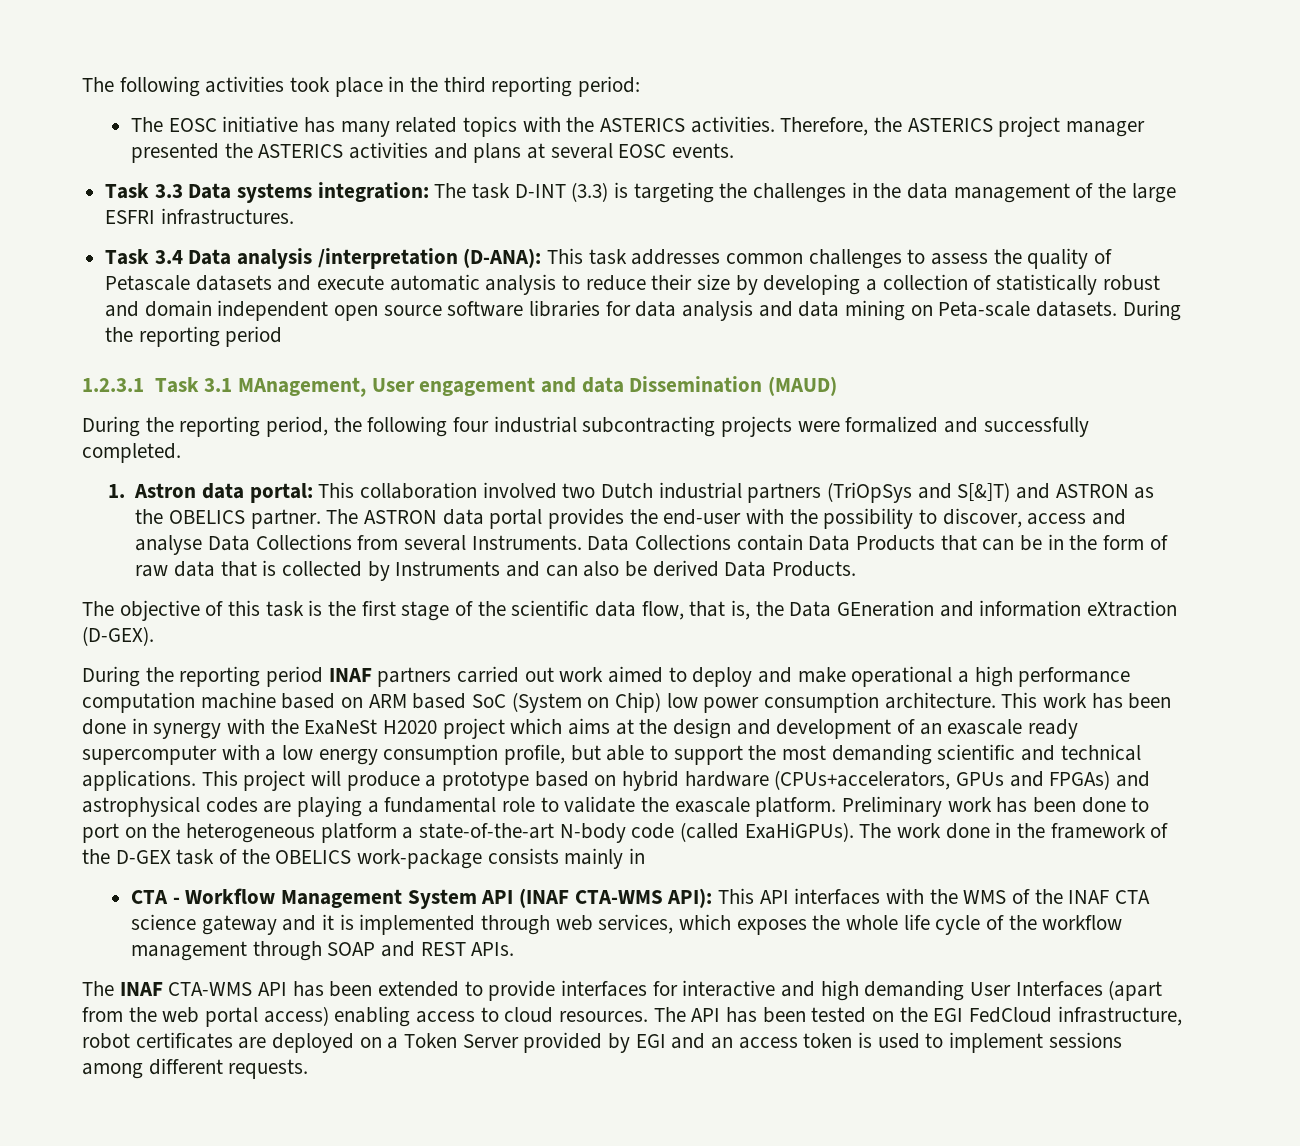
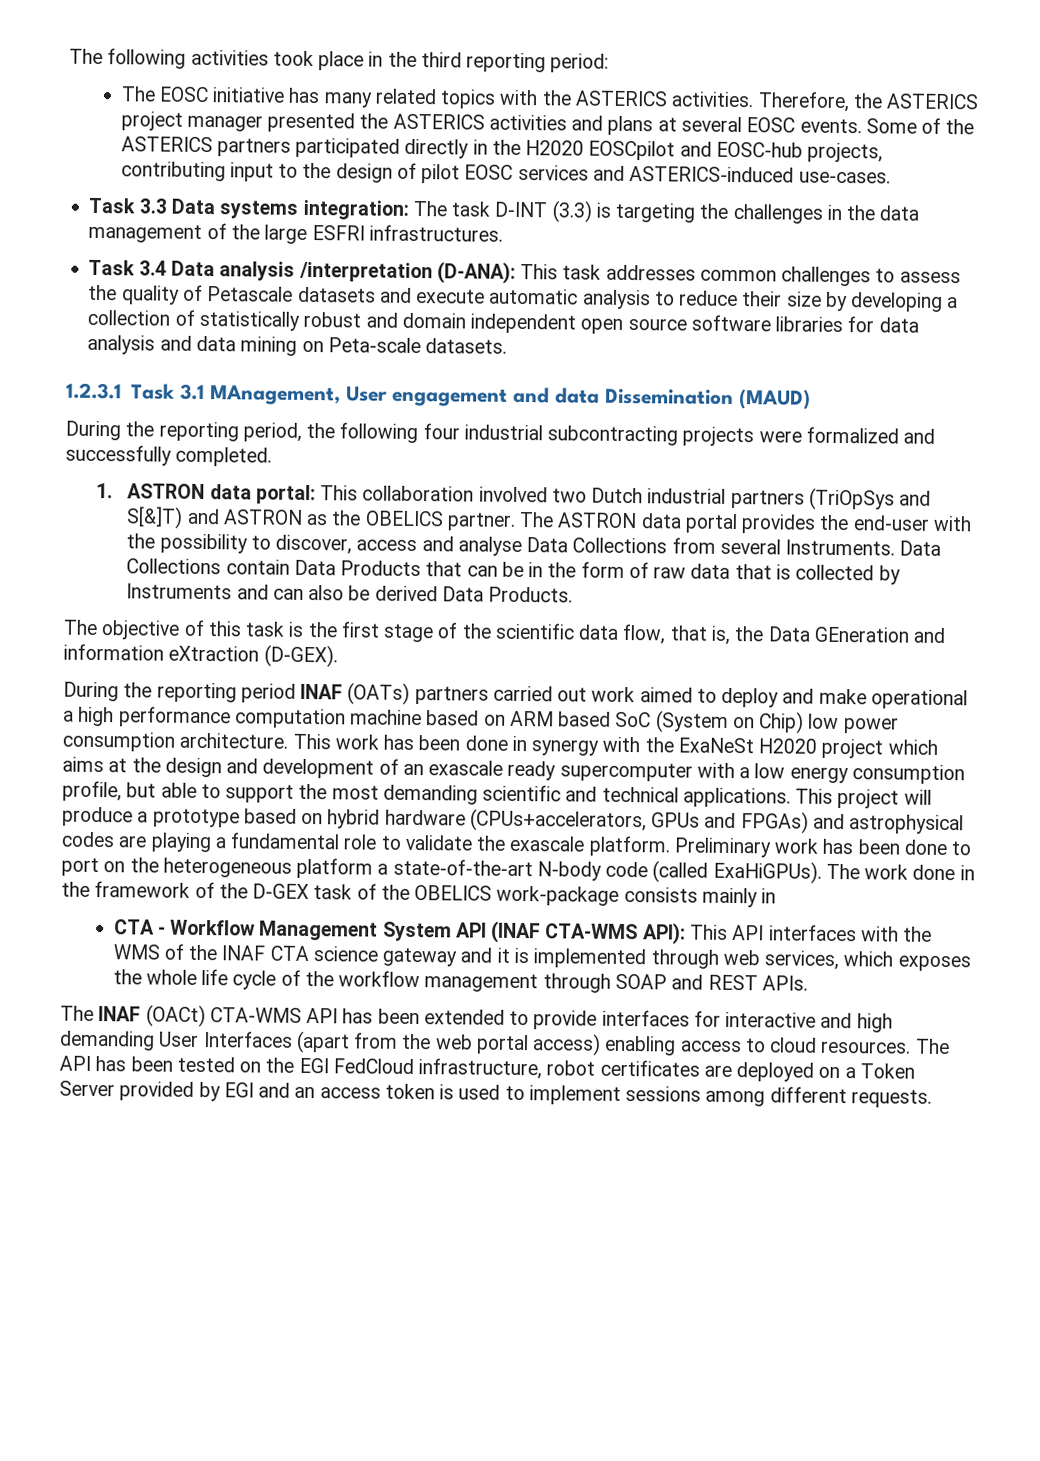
(735, 150) none -> [865,117,975,135] [120,136,884,163] [120,161,891,184] Some of the ASTERICS partners participated directly in the H2020 EOSCpilot and EOSC-hub projects, contributing input to the design of pilot EOSC services and ASTERICS-induced use-cases.
[1122,300,1181,321] [105,326,283,347] During the reporting period -> (508, 346) none
[134,483,197,498] Astron -> [127,483,206,500] ASTRON
(372, 675) none -> [347,682,411,705] (OATs)
(163, 989) none -> [145,1004,206,1028] (OACt)

